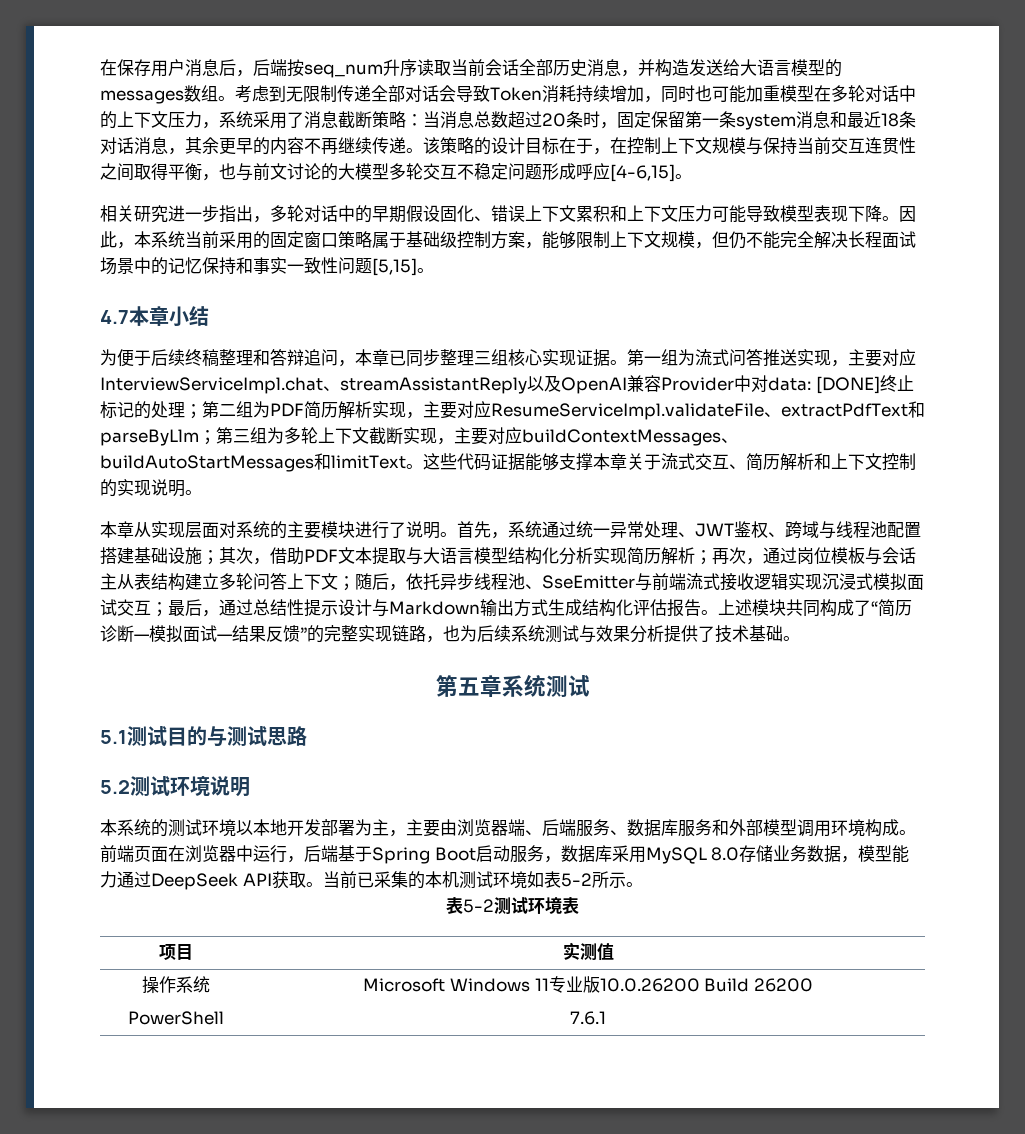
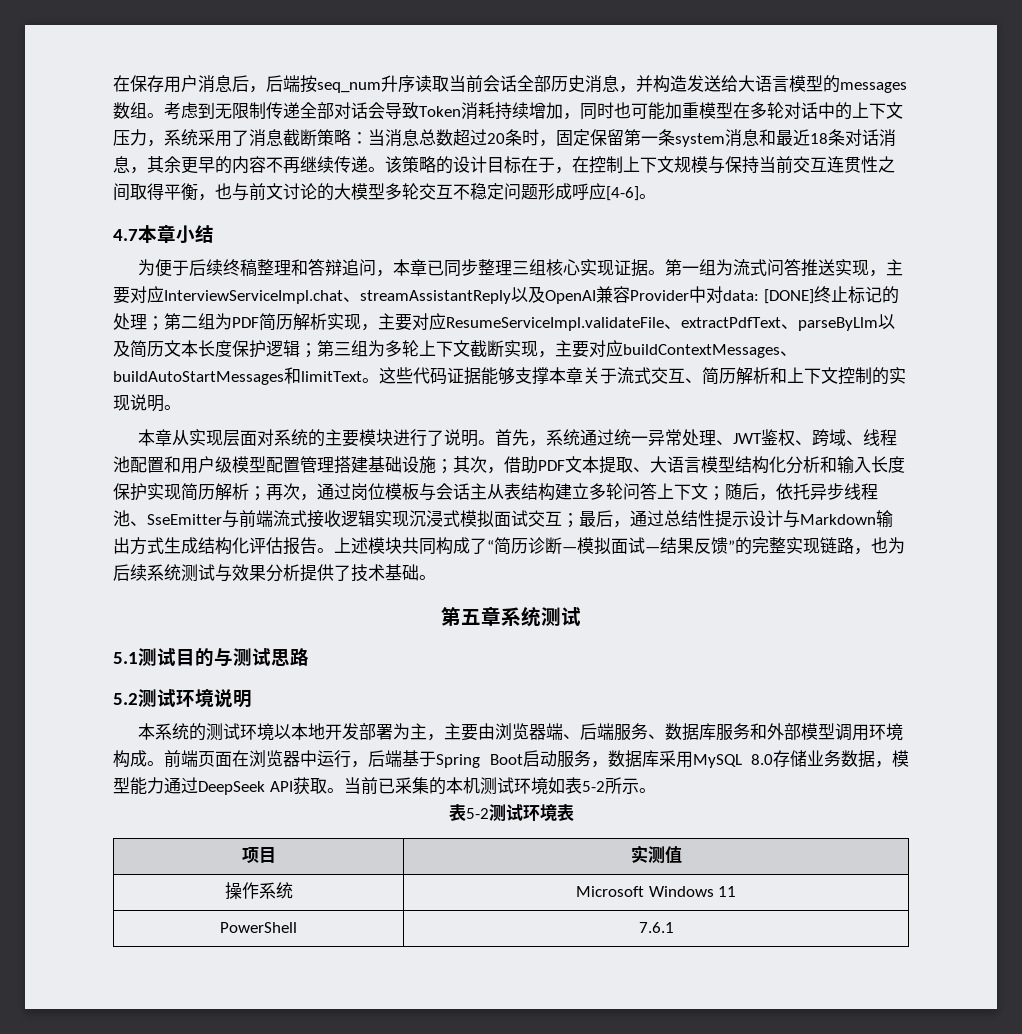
[610,164,692,182] [100,205,916,223] [100,231,916,249] [100,257,417,276] [4-6,15]。 // 相关研究进一步指出，多轮对话中的早期假设固化、错误上下文累积和上下文压力可能导致模型表现下降。因此，本系统当前采用的固定窗口策略属于基础级控制方案，能够限制上下文规模，但仍不能完全解决长程面试场景中的记忆保持和事实一致性问题[5,15] -> [606,186,639,201] [4-6]
[908,401,925,418] [100,429,199,446] 和parseByLlm -> [781,314,895,331] [113,340,300,358] 、parseByLlm以及简历文本长度保护逻辑
[819,521,836,539] 与 -> [845,440,863,445] 、
(921, 530) none -> [164,456,334,474] 和用户级模型配置管理
[406,547,423,565] 与 -> [633,467,650,472] 、
(593, 555) none -> [820,456,905,474] [113,483,147,501] 和输入长度保护
[548,976,813,993] 专业版10.0.26200 Build 26200 -> (737, 891) none

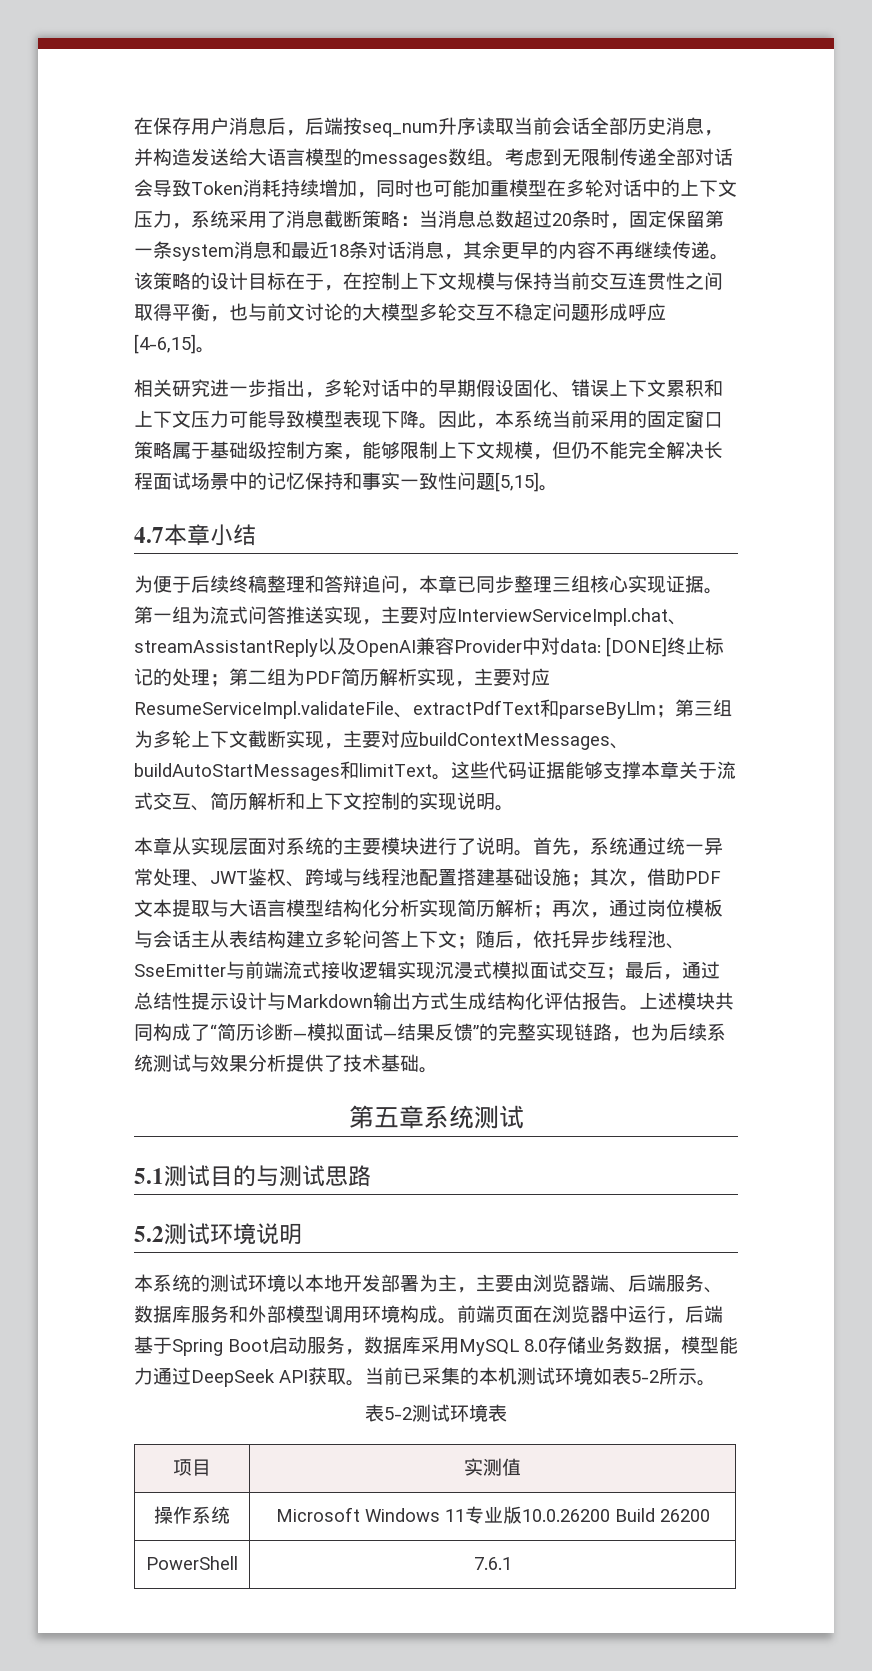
[606,186,639,201] [4-6] -> [134,334,215,354] [134,379,723,398] [134,410,723,429] [134,441,723,460] [134,472,539,492] [4-6,15]。 // 相关研究进一步指出，多轮对话中的早期假设固化、错误上下文累积和上下文压力可能导致模型表现下降。因此，本系统当前采用的固定窗口策略属于基础级控制方案，能够限制上下文规模，但仍不能完全解决长程面试场景中的记忆保持和事实一致性问题[5,15]
[781,314,895,331] [113,340,300,358] 、parseByLlm以及简历文本长度保护逻辑 -> [540,699,656,719] 和parseByLlm
[845,440,863,445] 、 -> [343,868,362,886] 与
[164,456,334,474] 和用户级模型配置管理 -> (457, 877) none
[633,467,650,472] 、 -> [210,899,229,917] 与
[820,456,905,474] [113,483,147,501] 和输入长度保护 -> (419, 908) none
(737, 891) none -> [464,1506,710,1524] 专业版10.0.26200 Build 26200

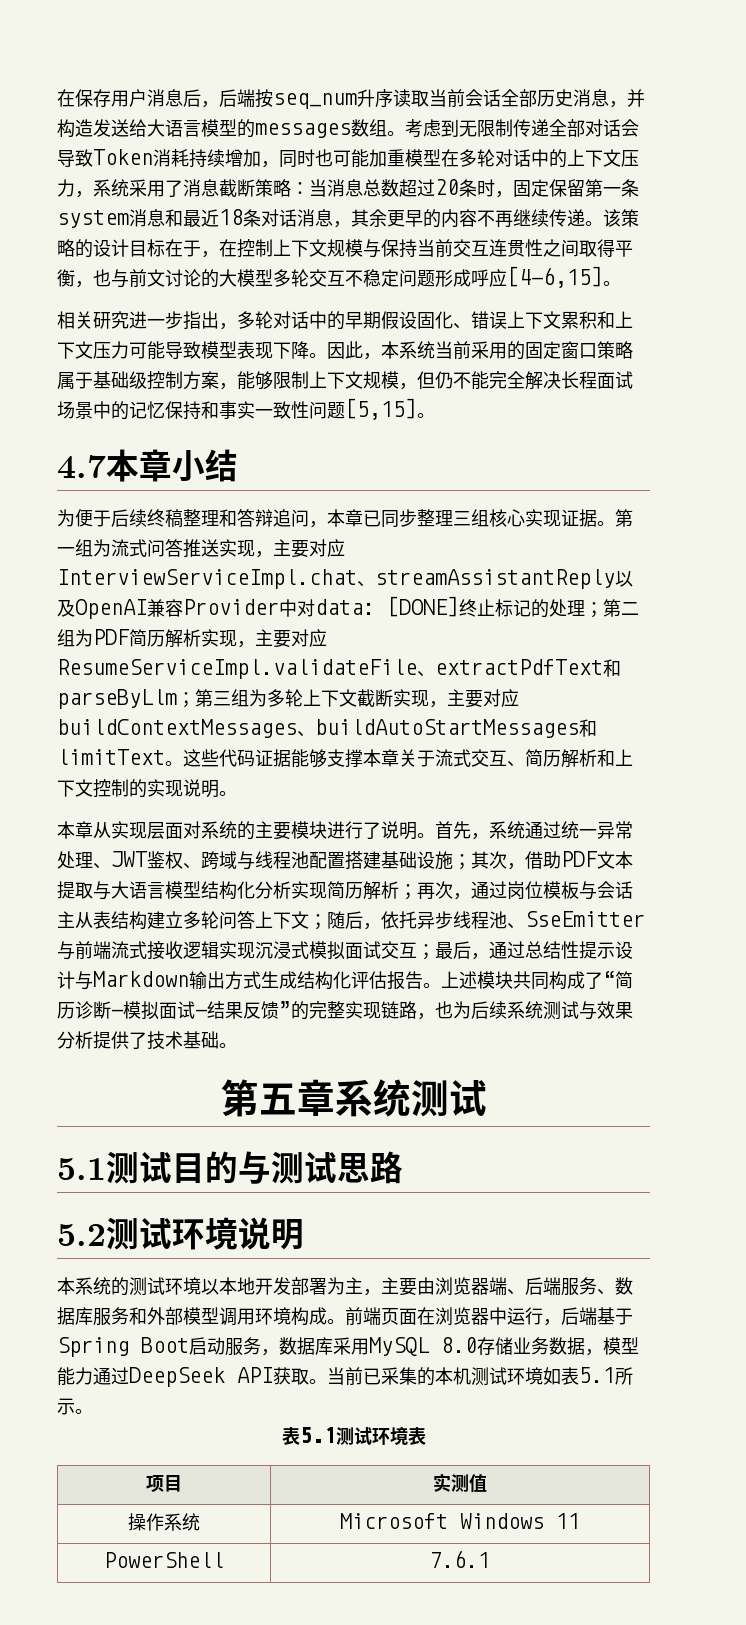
[631,1370,659,1383] 5-2 -> [579,1367,615,1383] 5.1
[384,1407,412,1420] 5-2 -> [299,1427,336,1443] 5.1
[464,1506,710,1524] 专业版10.0.26200 Build 26200 -> (580, 1521) none

